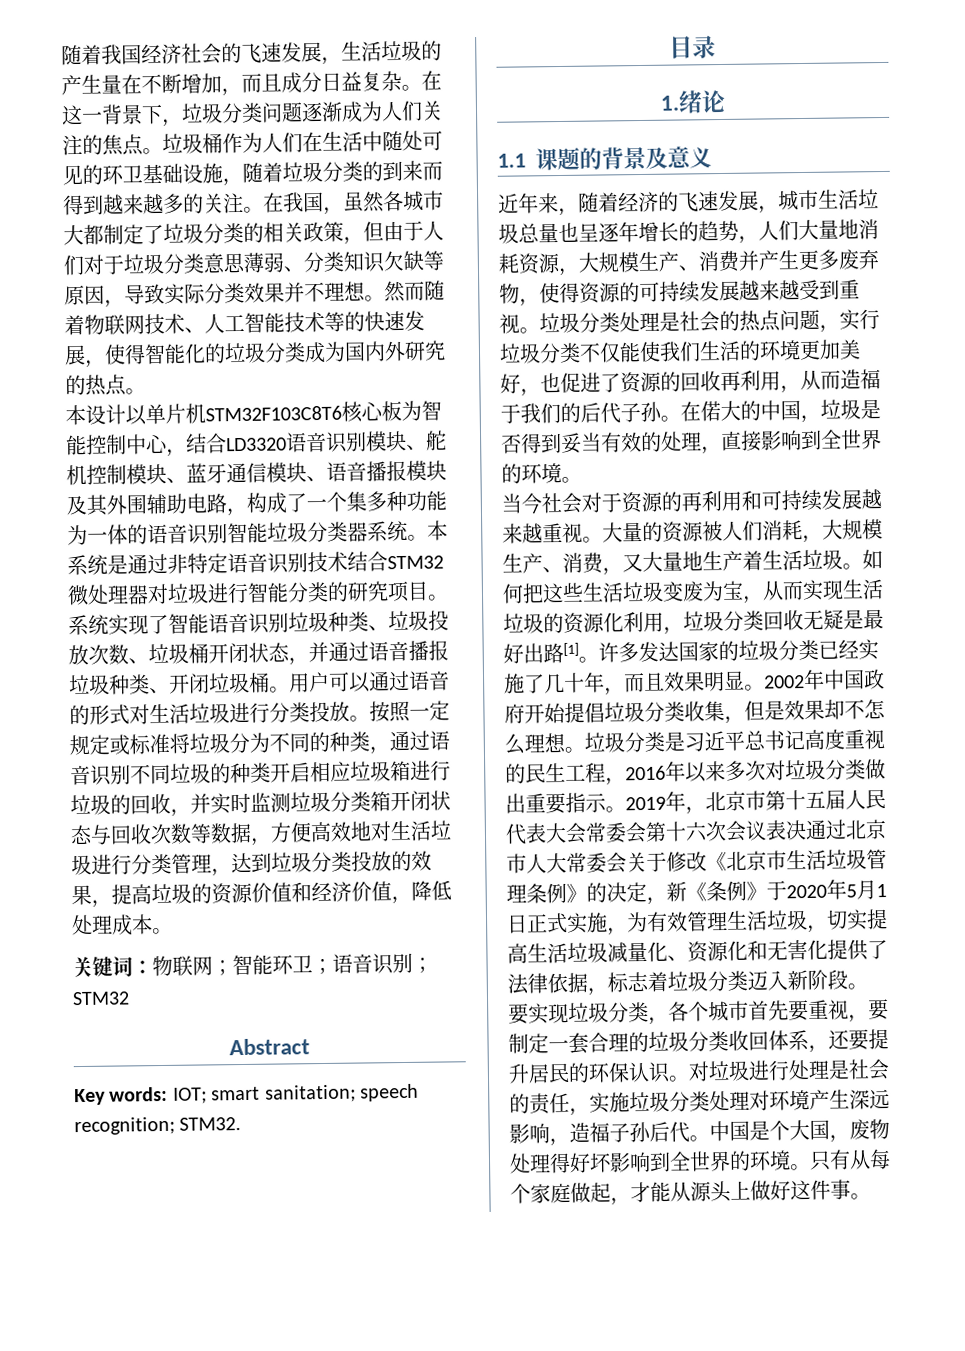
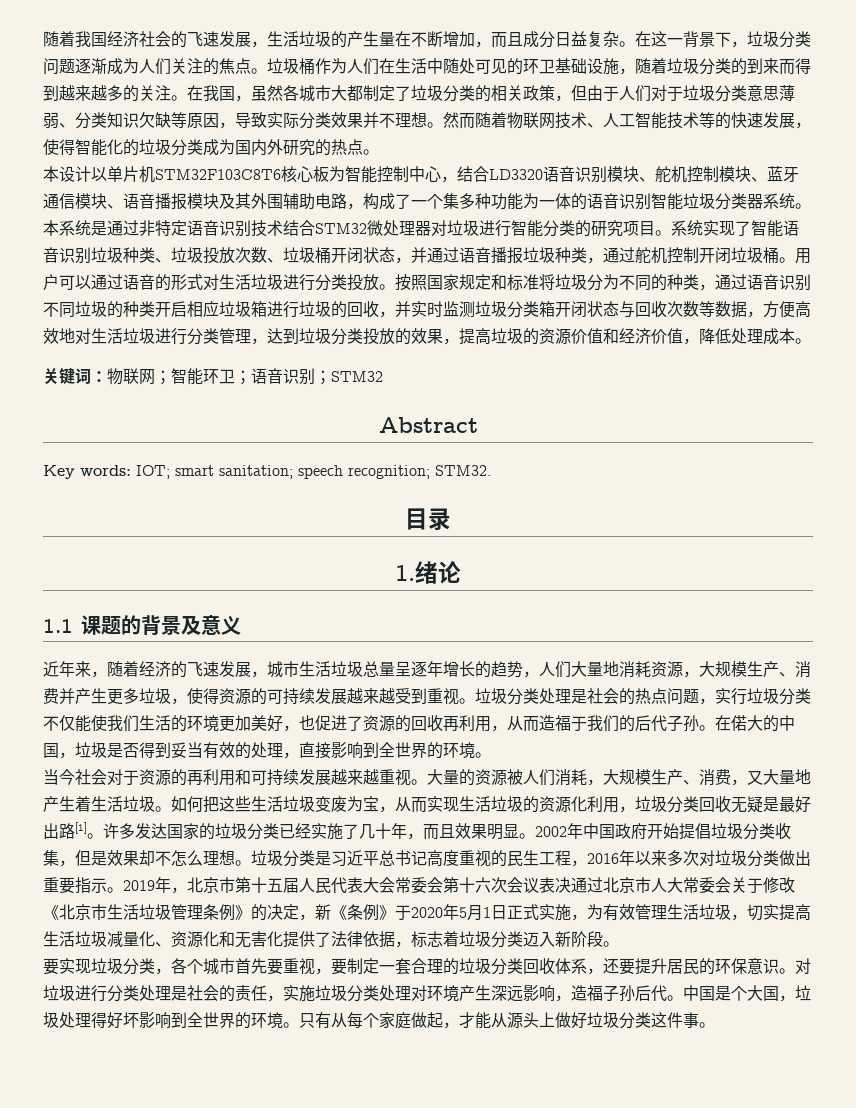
[149,687,170,694] 、 -> [587,247,699,264] ，通过舵机控制
[409,700,450,721] [69,734,130,756] 一定规定或 -> [427,274,507,291] 国家规定和
[558,222,579,243] 也 -> (395, 669) none
[838,249,879,270] [499,283,520,304] 废弃物 -> [139,688,171,704] 垃圾
[702,550,743,572] 生产 -> [43,796,75,812] 产生
[728,1030,769,1051] 收回 -> [523,958,555,975] 回收
[628,1061,650,1083] 认 -> [747,958,763,974] 意
(790, 1070) none -> [107,985,139,1002] 分类
[849,1118,890,1140] 废物 -> [795,985,811,1001] [43,1012,59,1028] 垃圾
(791, 1190) none -> [587,1012,651,1029] 垃圾分类

